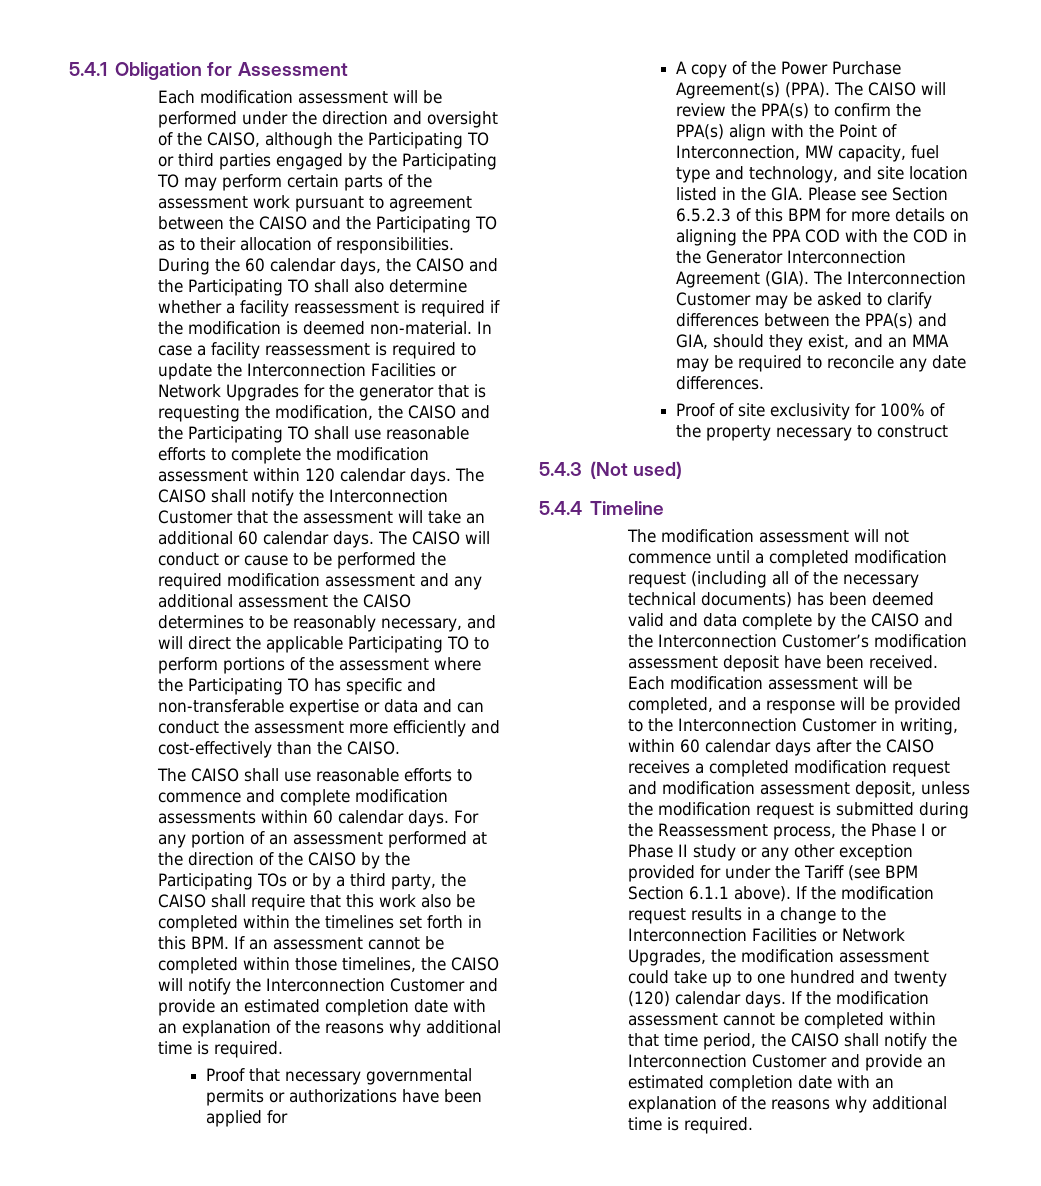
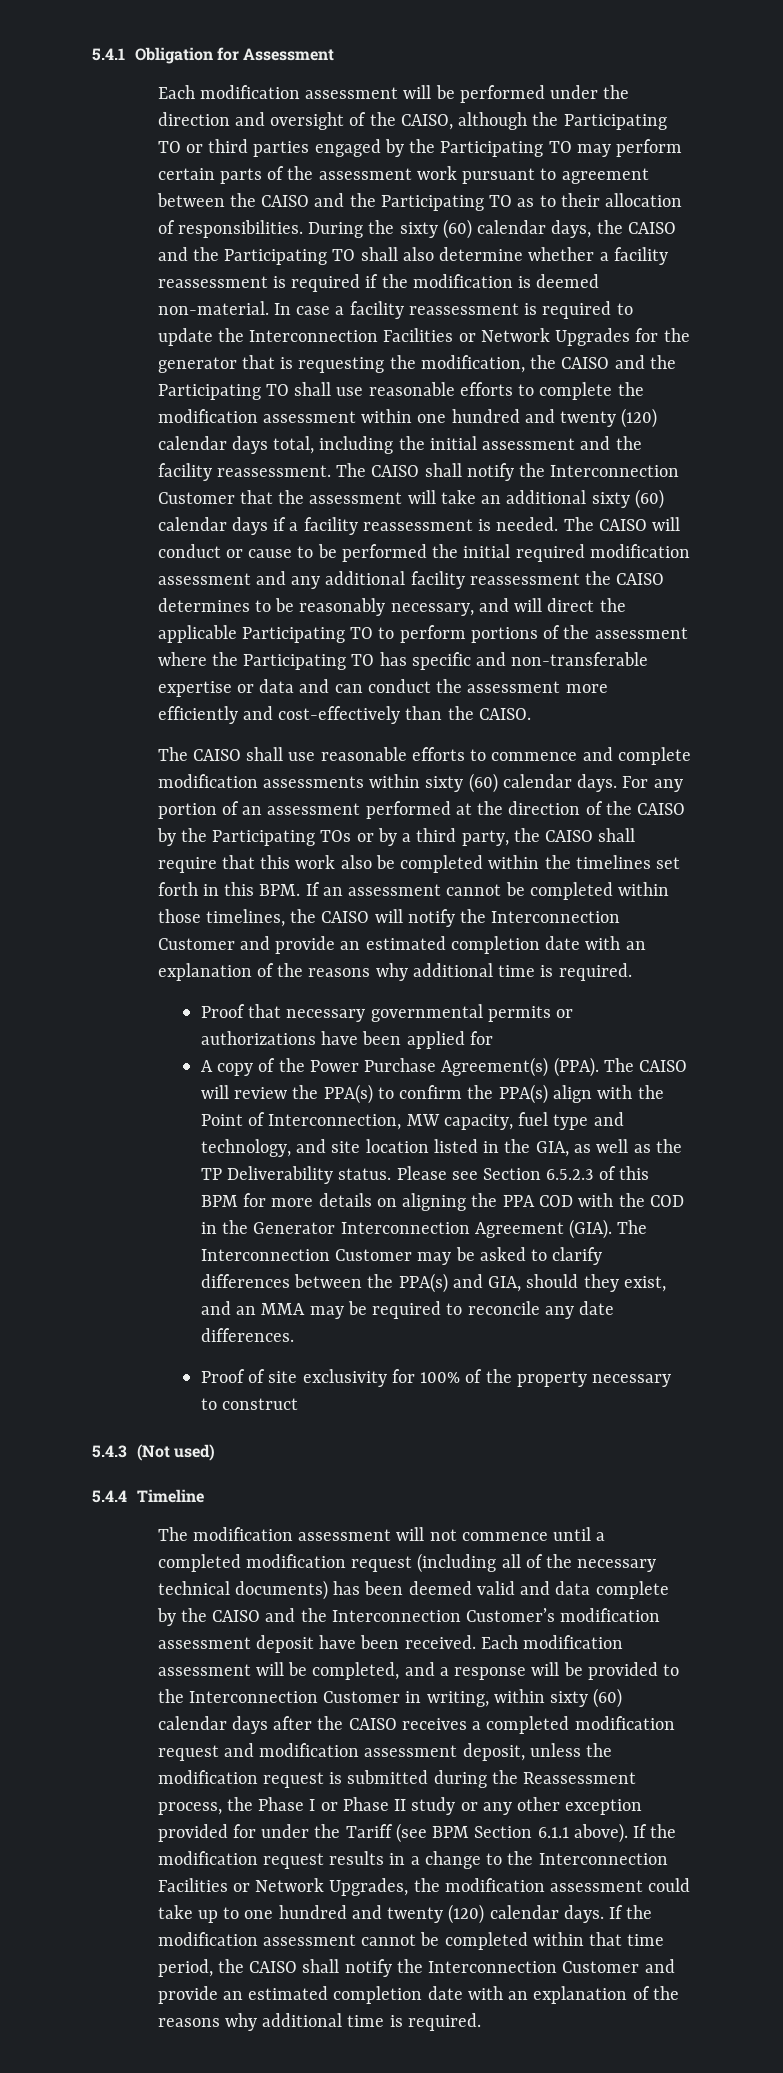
[245,258,266,272] 60 -> [399,219,472,239] sixty (60)
[305,468,452,485] 120 calendar days. -> [417,408,658,428] [157,436,642,454] [157,463,331,481] one hundred and twenty (120) calendar days total, including the initial assessment and the facility reassessment.
[238,531,375,548] 60 calendar days. -> [591,489,664,509] [157,517,559,535] sixty (60) calendar days if a facility reassessment is needed.
(447, 559) none -> [463,544,511,558] initial
[238,595,329,608] assessment -> [410,571,580,589] facility reassessment
[313,810,334,824] 60 -> [425,773,498,793] sixty (60)
[770,187,803,201] GIA. -> [535,1139,682,1157] [200,1166,392,1184] GIA, as well as the TP Deliverability status.
[680,739,701,753] 60 -> [550,1688,623,1708] sixty (60)

